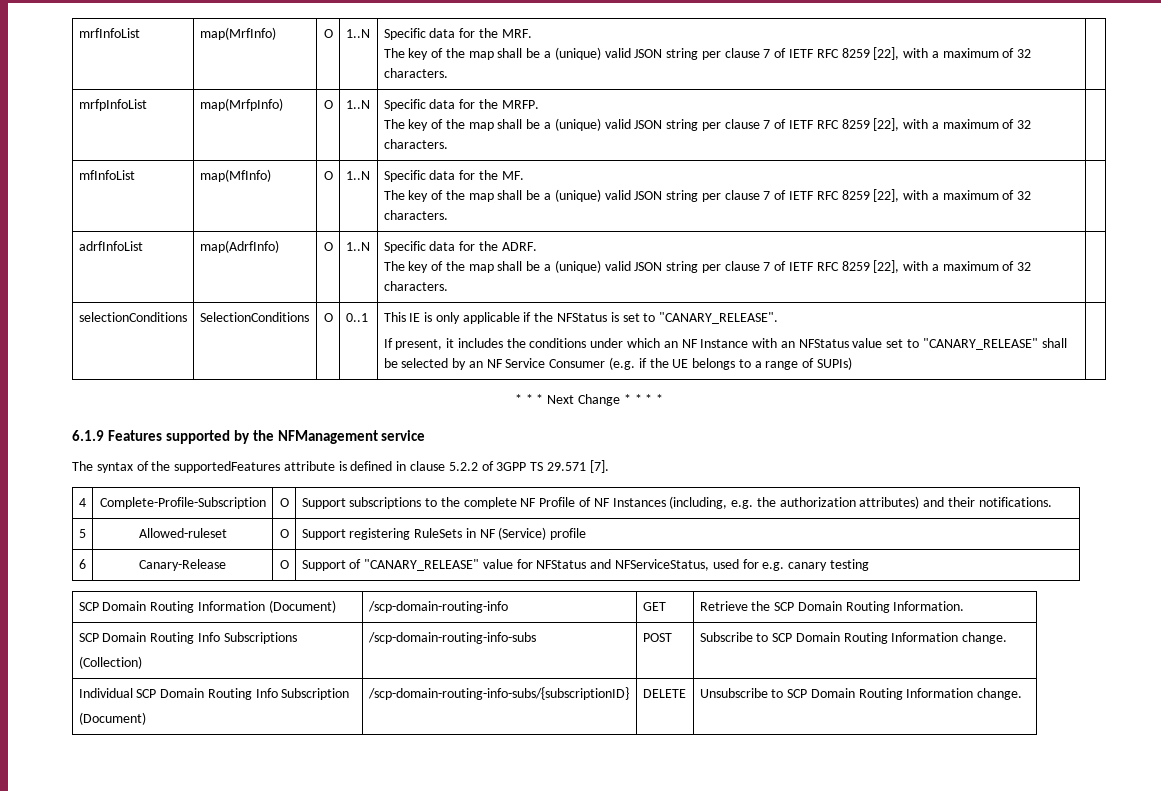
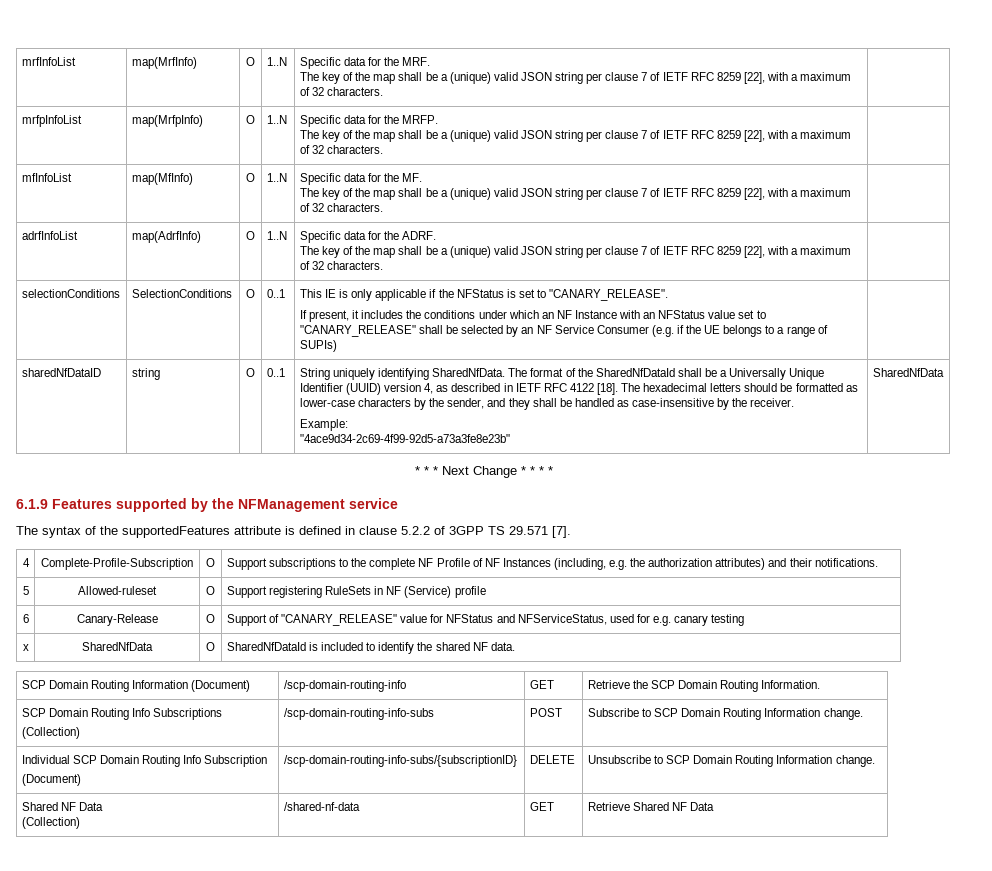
(852, 363) none -> [21,368,101,377] [131,368,160,380] [246,368,255,377] [266,368,285,377] [299,368,825,380] [299,383,858,395] [299,398,795,410] [299,419,348,431] [299,434,510,443] [872,368,944,377] // sharedNfDataID | string | O | 0..1 | String uniquely identifying SharedNfData. The format of the SharedNfDataId shall be a Universally Unique Identifier (UUID) version 4, as described in IETF RFC 4122 [18]. The hexadecimal letters should be formatted as lower-case characters by the sender, and they shall be handled as case-insensitive by the receiver. // Example: // "4ace9d34-2c69-4f99-92d5-a73a3fe8e23b" | SharedNfData
(869, 565) none -> [22,644,29,651] [82,642,153,651] [206,642,215,651] [226,642,515,654] // x | SharedNfData | O | SharedNfDataId is included to identify the shared NF data.
(1023, 694) none -> [21,802,104,811] [21,817,80,829] [283,802,360,811] [529,802,554,811] [587,802,715,811] // Shared NF Data // (Collection) | /shared-nf-data | GET | Retrieve Shared NF Data

